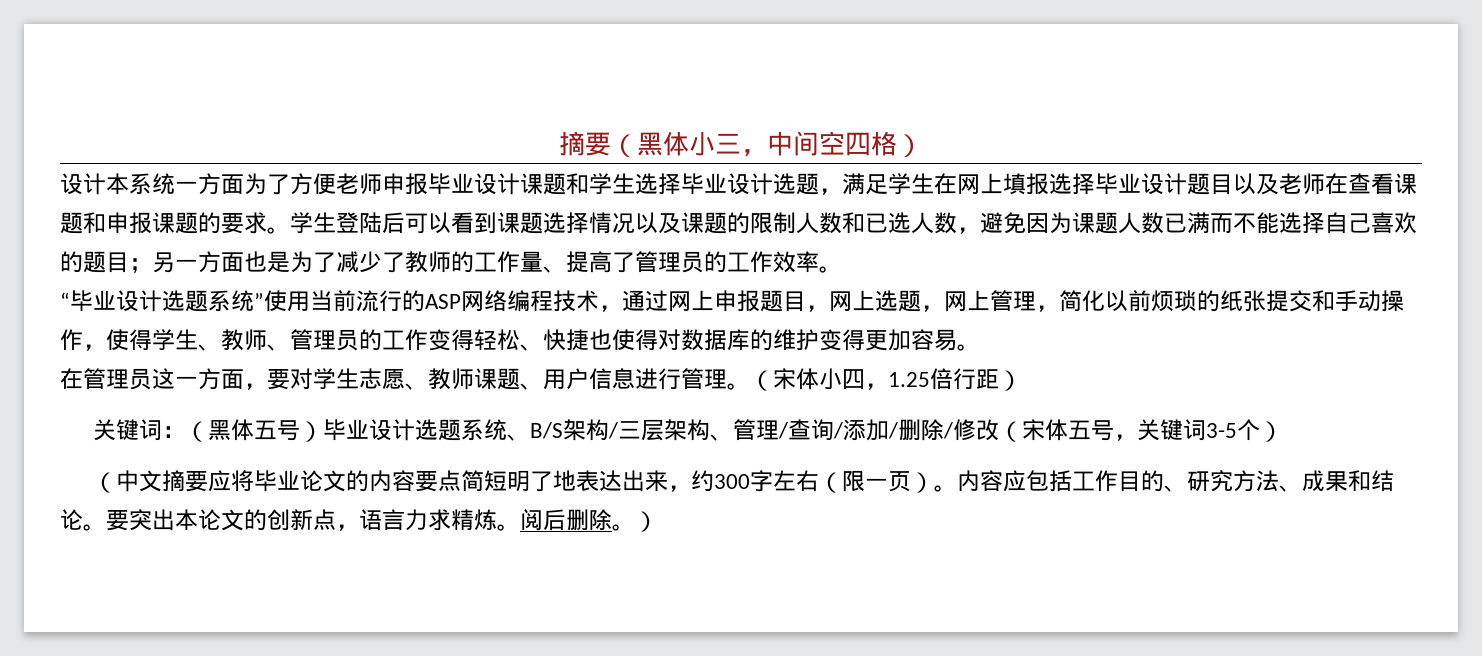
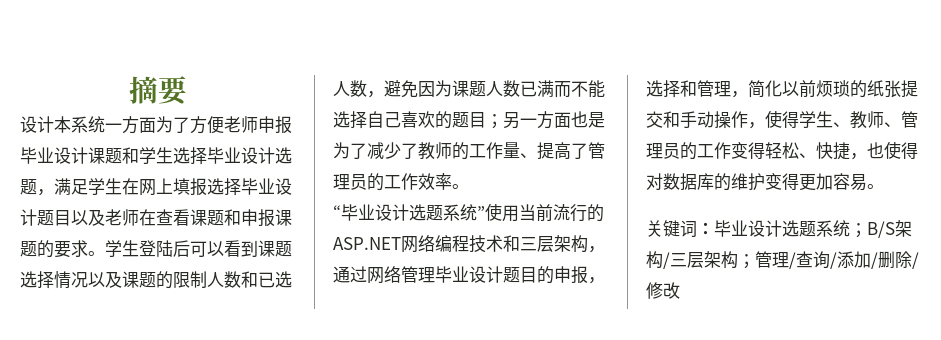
[559,131,923,158] 摘要（黑体小三，中间空四格） -> [128,76,188,105] 摘要
[425,294,461,309] ASP -> [333,237,401,250] ASP.NET
[599,290,990,312] ，通过网上申报题目，网上选题，网上 -> [503,235,605,253] [333,266,605,284] [646,80,697,98] 和三层架构，通过网络管理毕业设计题目的申报，选择和
(589, 340) none -> [850,153,867,160] ，
[60,368,1022,391] // 在管理员这一方面，要对学生志愿、教师课题、用户信息进行管理。（宋体小四，1.25倍行距） -> (884, 186) none
[185,419,531,442] （黑体五号）毕业设计选题系统、 -> [714,220,867,238] 毕业设计选题系统；
[710,434,734,441] 、 -> [738,254,755,269] ；
[999,419,1284,442] [93,470,1395,493] [60,509,658,532] （宋体五号，关键词3-5个） // （中文摘要应将毕业论文的内容要点简短明了地表达出来，约300字左右（限一页）。内容应包括工作目的、研究方法、成果和结论。要突出本论文的创新点，语言力求精炼。阅后删除。） -> (680, 290) none

